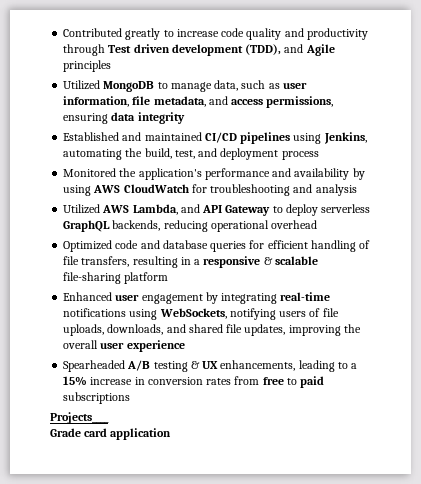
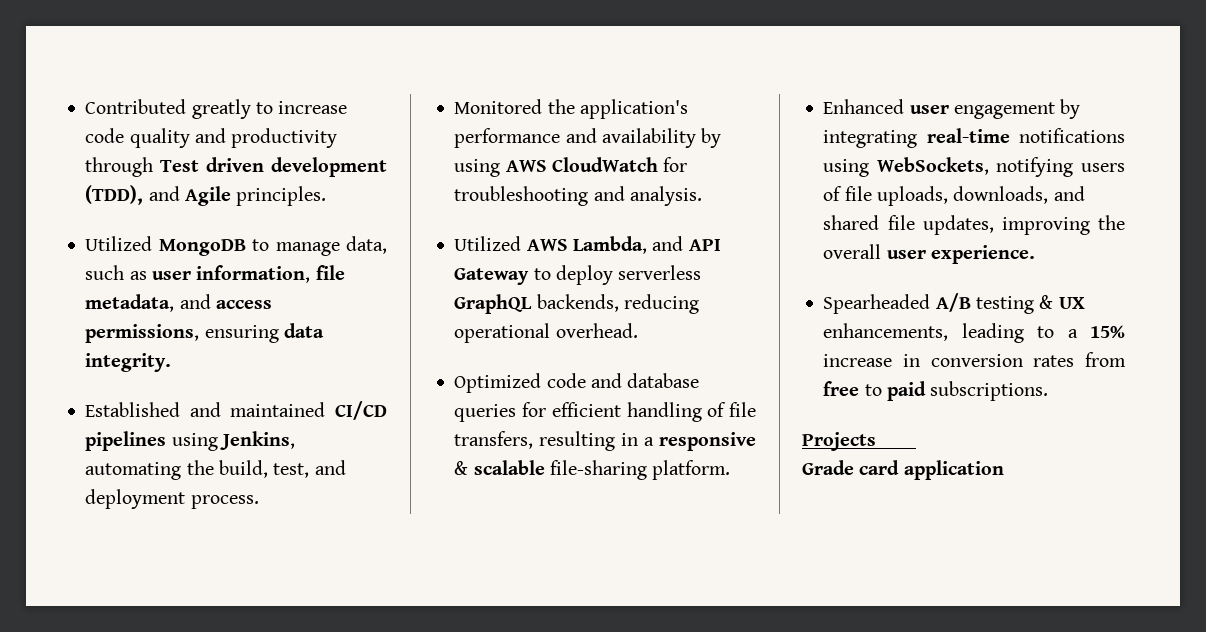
[63,60,112,72] principles -> [236,186,327,206] principles.
[137,112,185,124] integrity -> [85,353,172,372] integrity.
[281,151,319,160] process -> [190,495,259,509] process.
[315,184,357,196] analysis -> [629,186,702,206] analysis.
[271,220,318,229] overhead -> [555,323,638,338] overhead.
[124,272,169,284] platform -> [652,460,731,480] platform.
[126,340,185,352] experience -> [930,245,1035,264] experience.
[63,392,131,404] subscriptions -> [930,381,1049,401] subscriptions.

